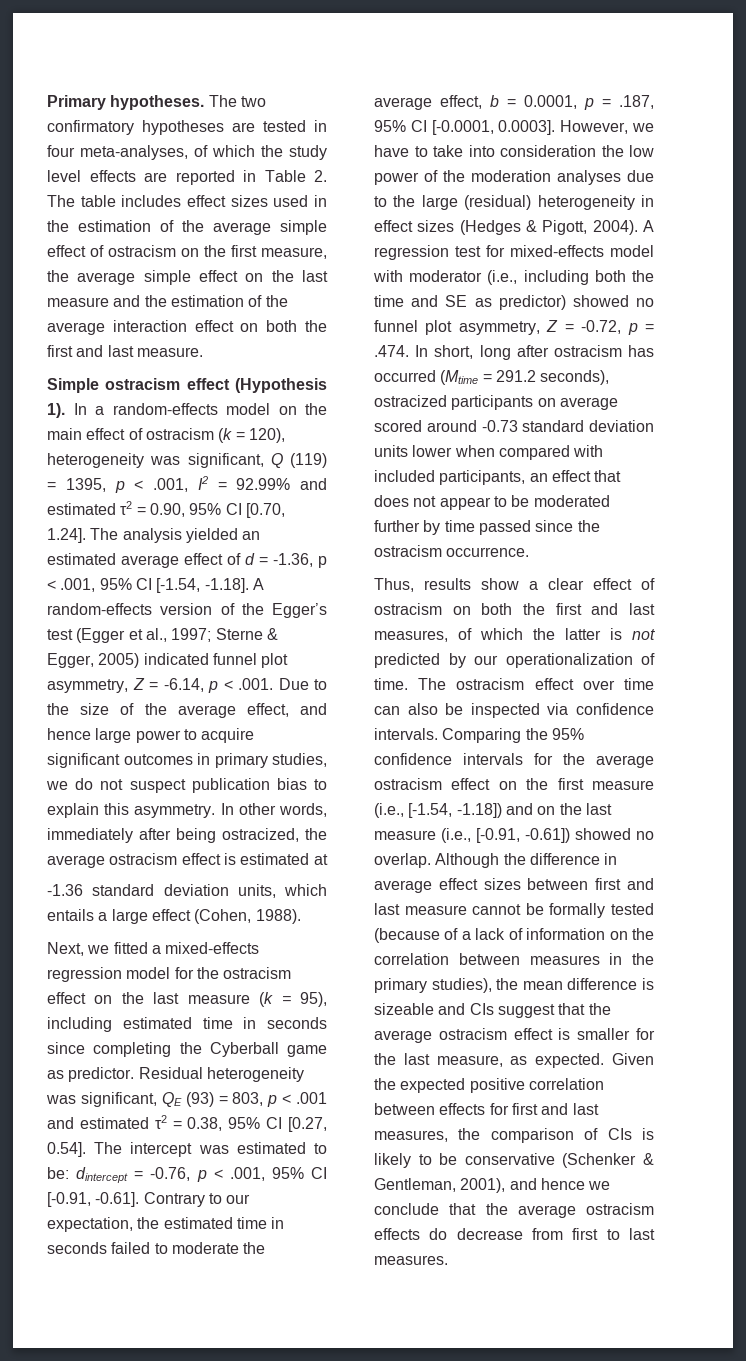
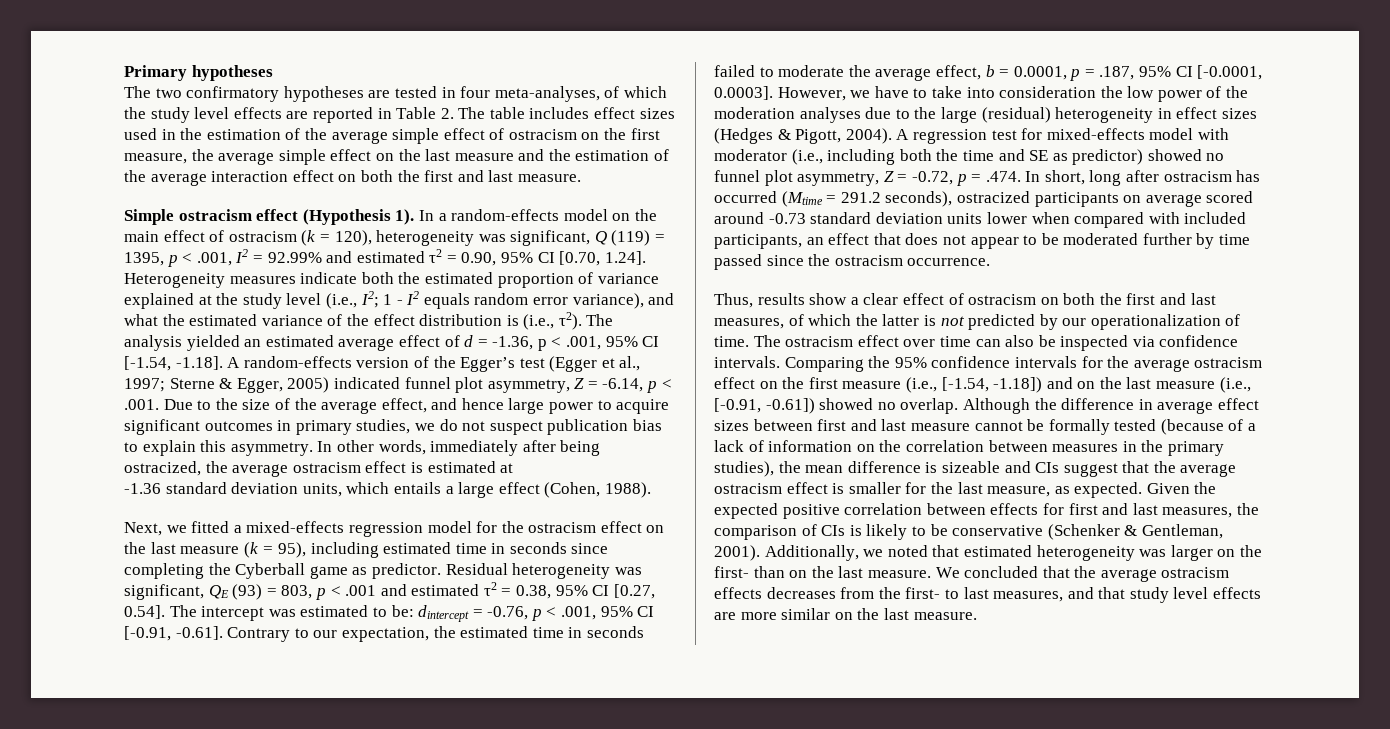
[110,95,205,110] hypotheses. -> [191,65,273,81] hypotheses //
(86, 535) none -> [124,272,659,288] [124,291,675,309] [124,312,582,330] Heterogeneity measures indicate both the estimated proportion of variance explained at the study level (i.e., I2; 1 - I2 equals random error variance), and what the estimated variance of the effect distribution is (i.e., τ2).
[460,1178,611,1193] [374,1203,439,1215] 2001), and hence we conclude -> [714,545,1262,561] [714,566,1039,578] 2001). Additionally, we noted that estimated heterogeneity was larger on the first- than on the last measure. We concluded
[429,1228,655,1240] [374,1255,448,1265] do decrease from first to last measures. -> [766,587,1262,603] [714,608,977,620] decreases from the first- to last measures, and that study level effects are more similar on the last measure.

